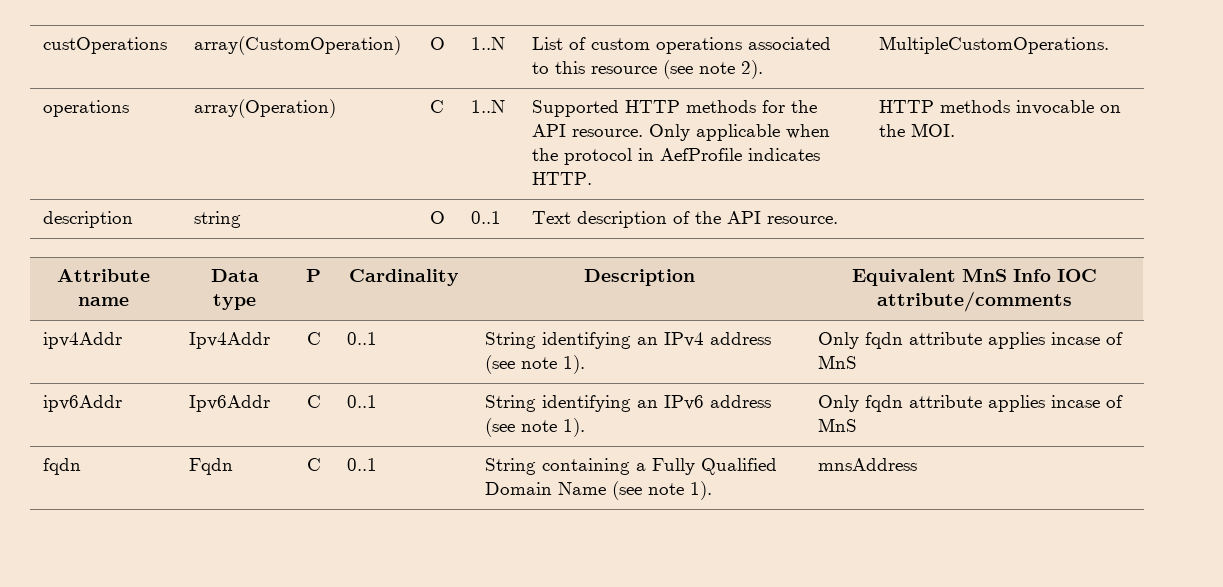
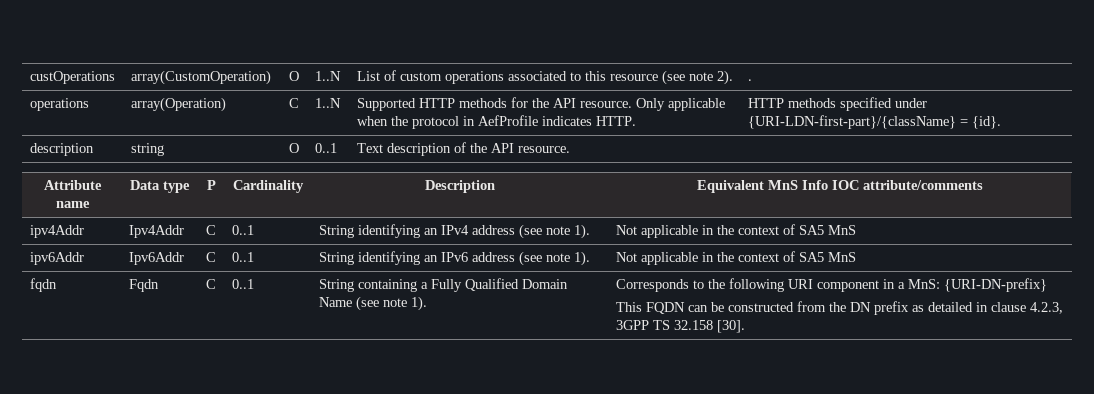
[879,36,1110,54] MultipleCustomOperations. -> [747,79,752,81] .
[1016,100,1122,115] [879,123,956,137] invocable on the MOI. -> [839,97,927,111] [747,115,1001,129] specified under {URI-LDN-first-part}/{className} = {id}.
[818,332,1124,349] Only fqdn attribute applies incase of -> [615,224,824,238] Not applicable in the context of SA5
[818,395,1124,412] Only fqdn attribute applies incase of -> [615,251,824,265] Not applicable in the context of SA5
[818,458,918,471] mnsAddress -> [615,278,1047,292] [615,301,1063,315] [615,320,745,333] Corresponds to the following URI component in a MnS: {URI-DN-prefix} // This FQDN can be constructed from the DN prefix as detailed in clause 4.2.3, 3GPP TS 32.158 [30].

